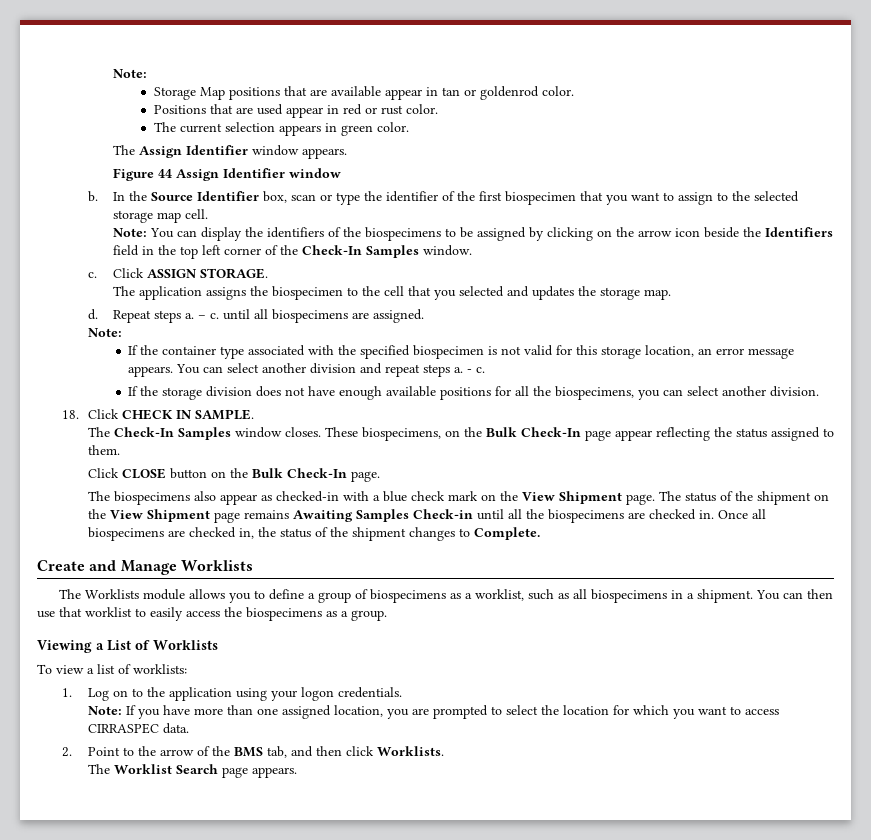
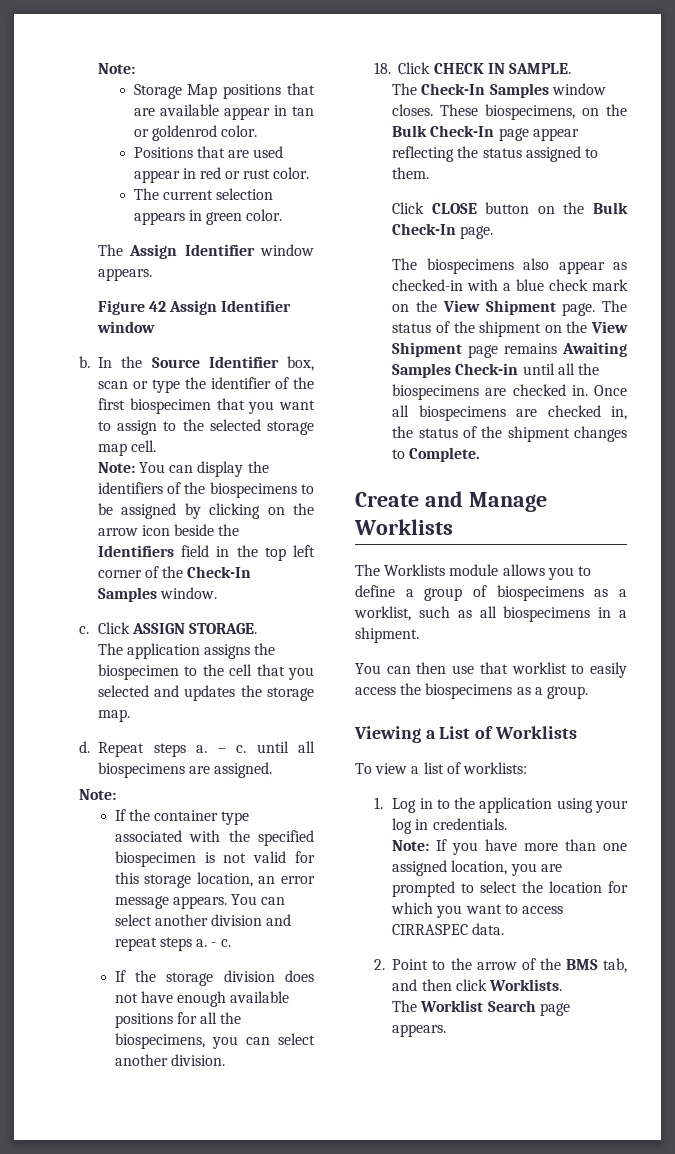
[157,169,172,178] 44 -> [149,301,167,312] 42
(753, 596) none -> (419, 635) //
[112,690,128,697] on -> [419,798,433,809] in
[300,687,334,701] logon -> [392,818,429,834] log in

